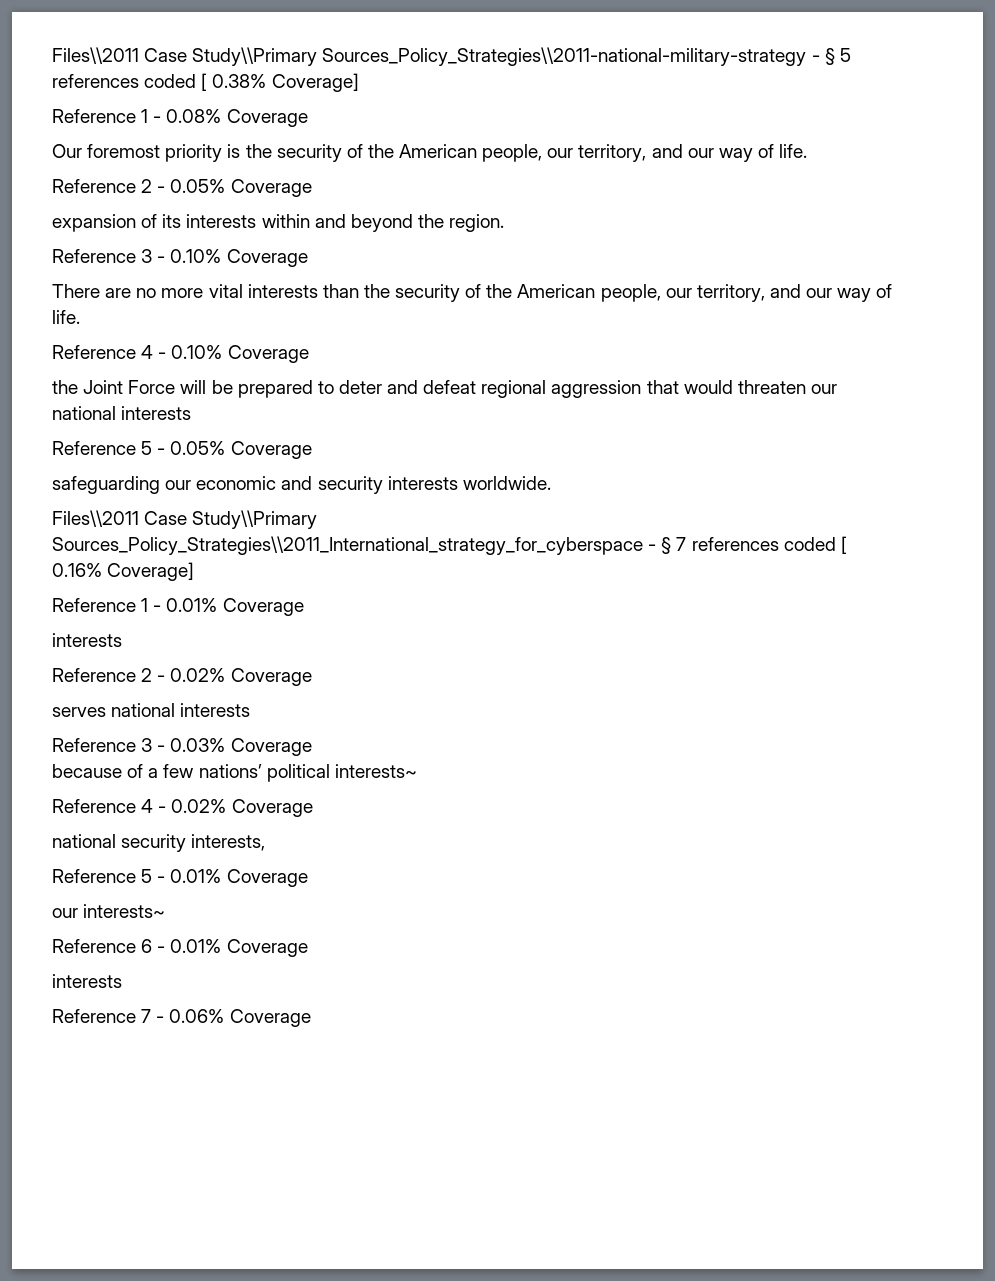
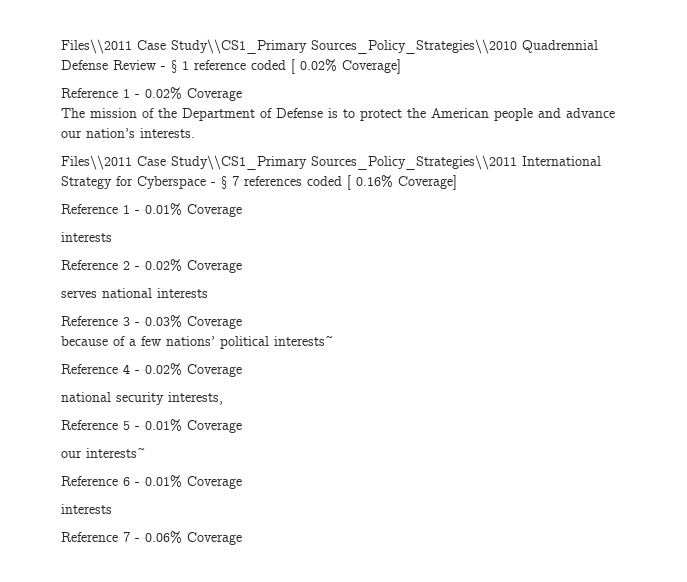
[52,47,851,66] [52,73,359,92] [52,109,308,127] [52,144,808,162] [52,179,312,197] [52,214,505,232] [52,249,308,267] [52,284,893,302] [52,310,80,324] [52,345,309,363] [52,380,837,398] [52,406,192,420] [52,441,312,459] [52,476,551,494] [52,510,318,529] [52,536,643,555] Files\\2011 Case Study\\Primary Sources_Policy_Strategies\\2011-national-military-strategy - § 5 references coded [ 0.38% Coverage] // Reference 1 - 0.08% Coverage // Our foremost priority is the security of the American people, our territory, and our way of life. // Reference 2 - 0.05% Coverage // expansion of its interests within and beyond the region. // Reference 3 - 0.10% Coverage // There are no more vital interests than the security of the American people, our territory, and our way of life. // Reference 4 - 0.10% Coverage // the Joint Force will be prepared to deter and defeat regional aggression that would threaten our national interests // Reference 5 - 0.05% Coverage // safeguarding our economic and security interests worldwide. // Files\\2011 Case Study\\Primary Sources_Policy_Strategies\\2011_International_strategy_for_cyberspace -> [61,39,598,54] [61,59,401,74] [61,87,242,101] [61,108,615,121] [61,128,195,138] [61,155,601,170] [61,176,206,189] Files\\2011 Case Study\\CS1_Primary Sources_Policy_Strategies\\2010 Quadrennial Defense Review - § 1 reference coded [ 0.02% Coverage] // Reference 1 - 0.02% Coverage // The mission of the Department of Defense is to protect the American people and advance our nation’s interests. // Files\\2011 Case Study\\CS1_Primary Sources_Policy_Strategies\\2011 International Strategy for Cyberspace

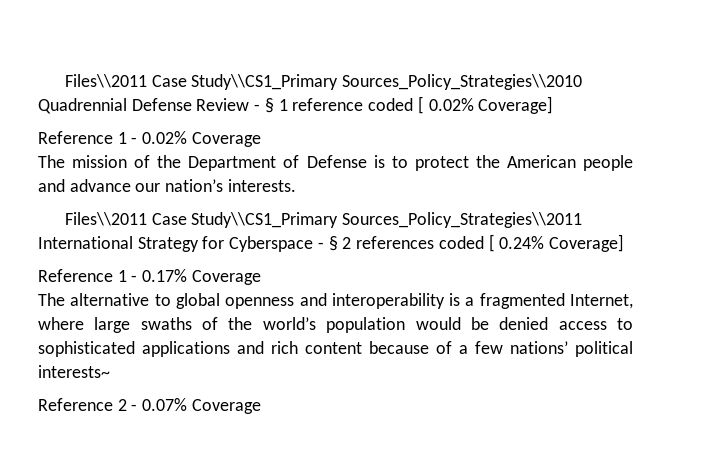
[232,176,239,186] 7 -> [342,237,352,249] 2
[356,175,457,190] [61,203,242,217] [61,232,112,242] [61,259,242,273] [61,288,208,298] [61,315,242,329] 0.16% Coverage] // Reference 1 - 0.01% Coverage // interests // Reference 2 - 0.02% Coverage // serves national interests // Reference 3 - 0.03% Coverage // -> [499,234,624,252] [38,269,261,285] [38,293,633,309] [38,317,634,333] [38,341,362,357] 0.24% Coverage] // Reference 1 - 0.17% Coverage // The alternative to global openness and interoperability is a fragmented Internet, where large swaths of the world’s population would be denied access to sophisticated applications and rich content
[123,363,242,377] [61,392,223,405] [61,419,242,433] [61,447,146,458] [61,475,242,489] [61,504,112,514] [61,531,182,544] 4 - 0.02% Coverage // national security interests, // Reference 5 - 0.01% Coverage // our interests~ // Reference 6 - 0.01% Coverage // interests // Reference 7 - 0.06% -> [117,398,188,411] 2 - 0.07%

